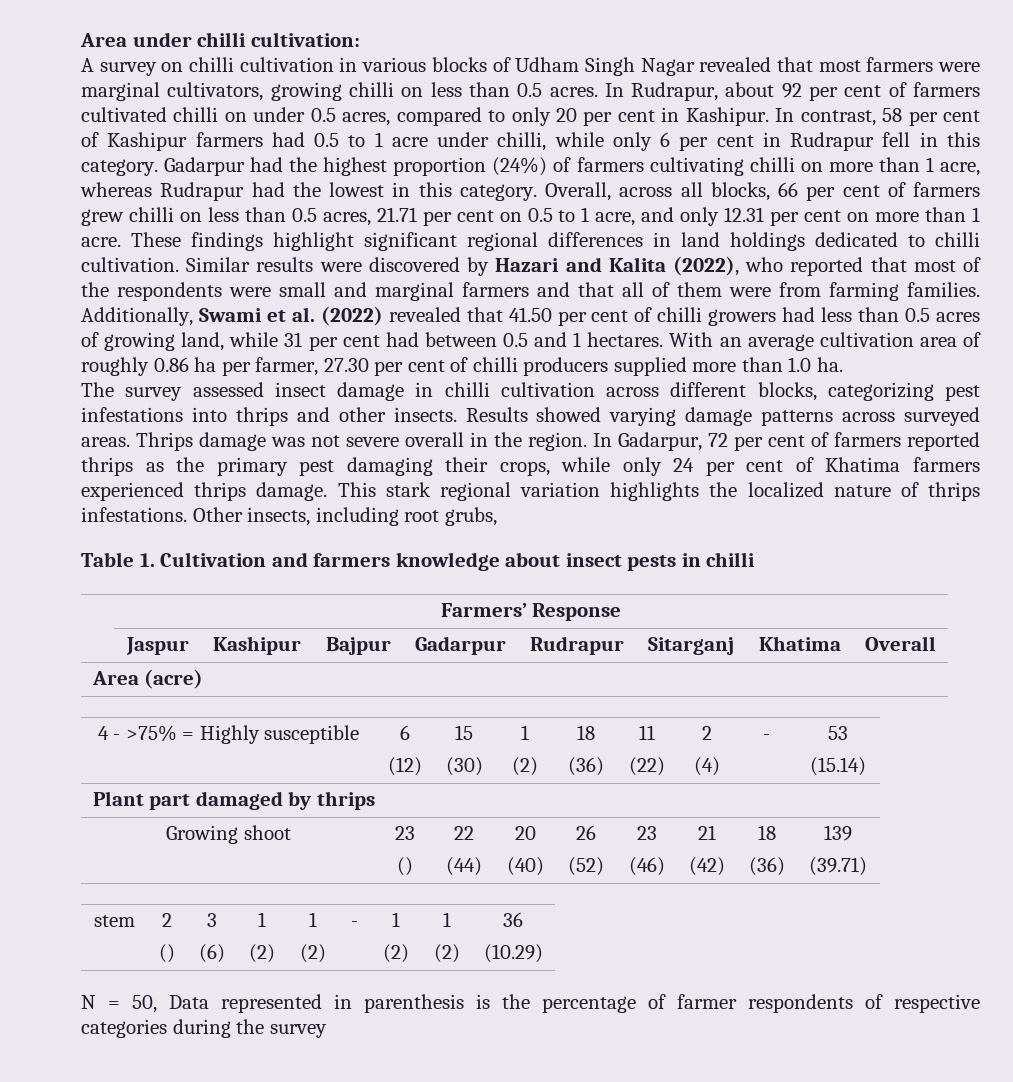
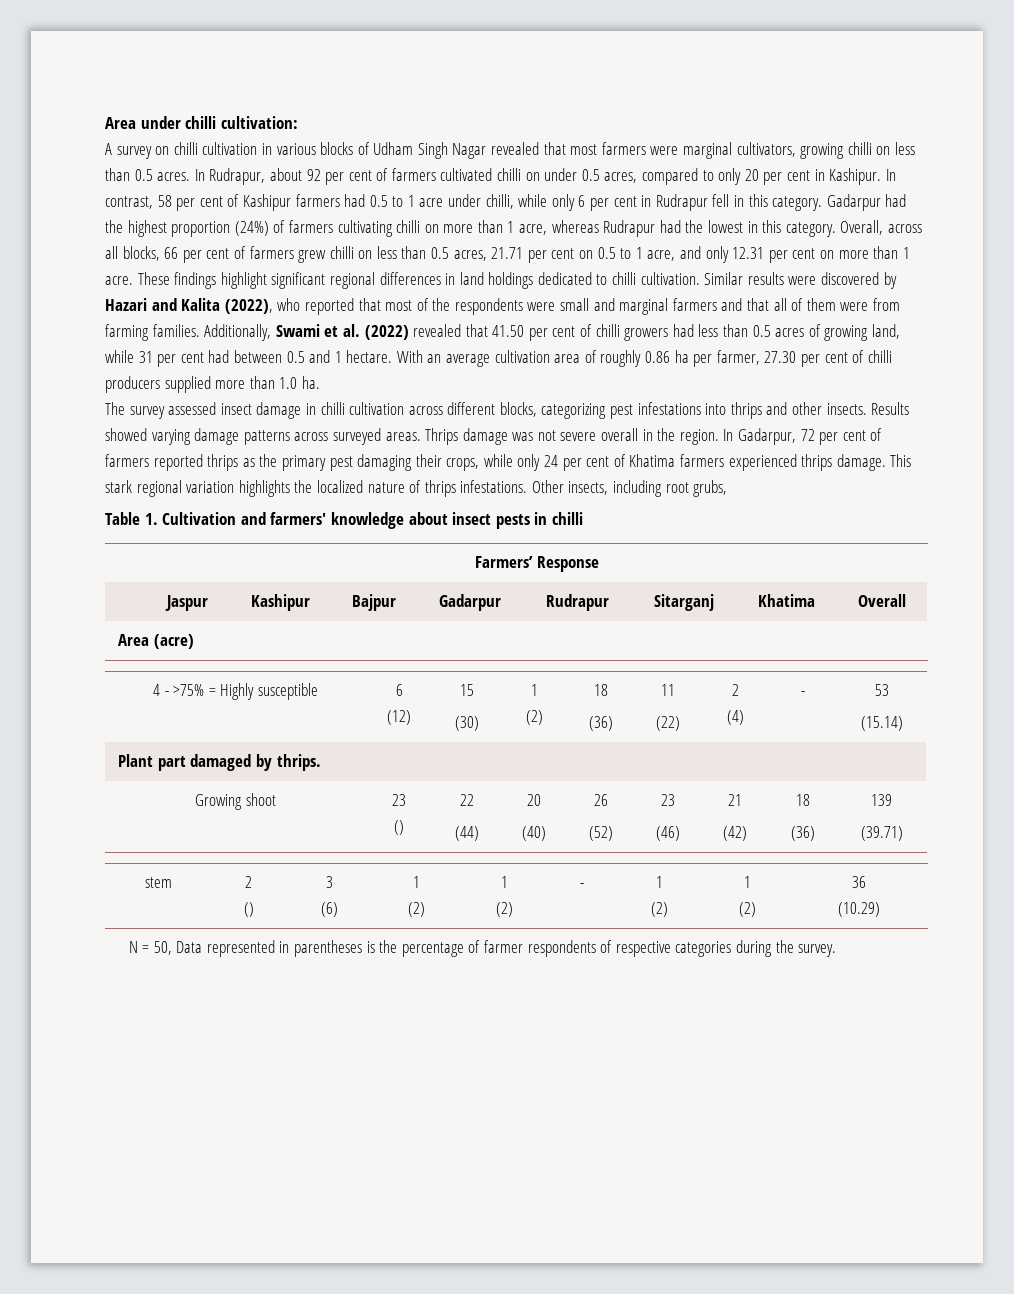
[587,332,664,347] hectares. -> [346,350,393,363] hectare.
[313,553,391,567] farmers -> [270,512,327,525] farmers'
[316,791,375,810] thrips -> [276,754,321,771] thrips.
[364,994,464,1013] parenthesis -> [294,940,363,957] parentheses
[269,1024,327,1038] survey -> [798,944,837,957] survey.

